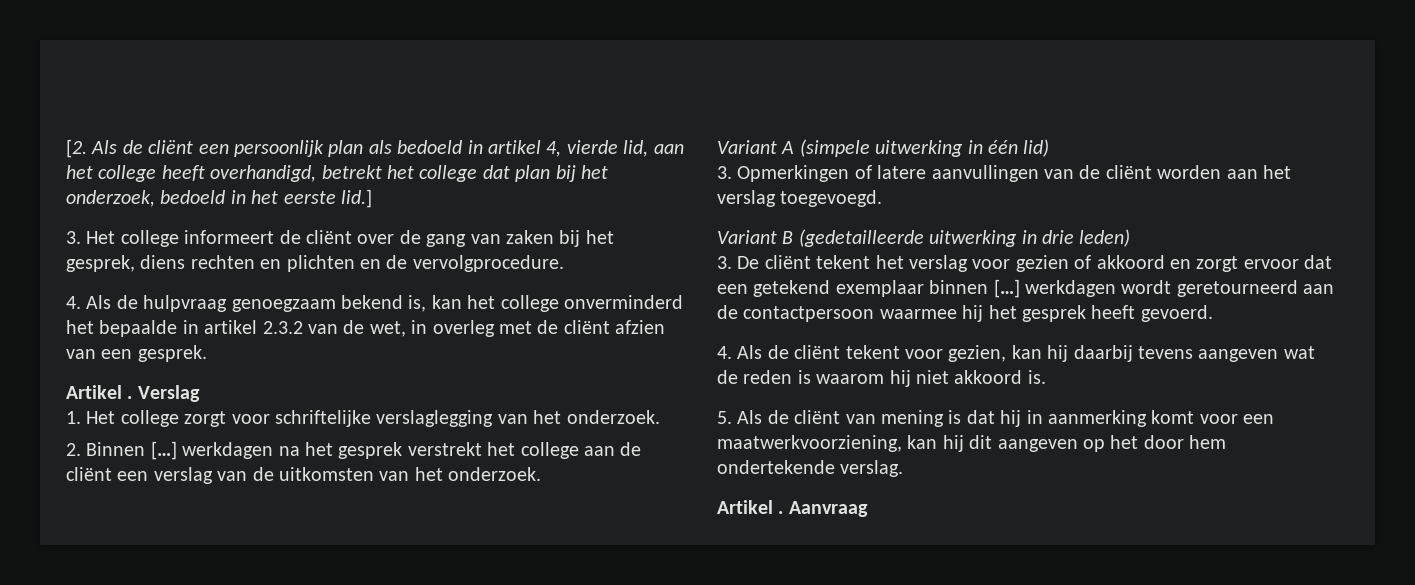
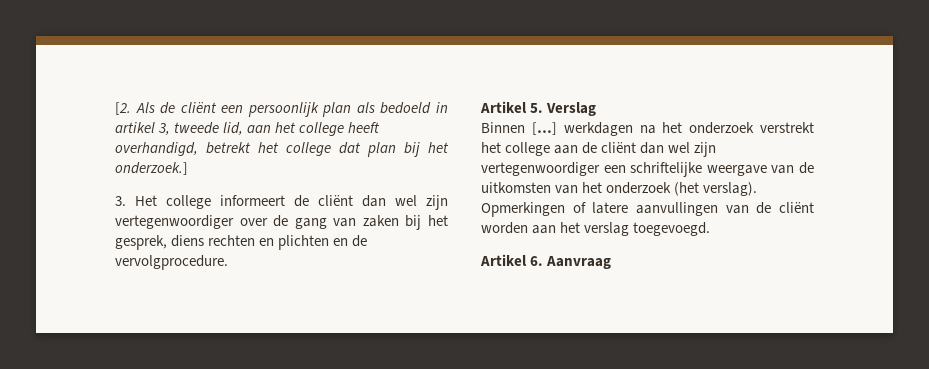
[546,140,618,157] 4, vierde -> [158,122,220,136] 3, tweede
[66,189,372,208] onderzoek, bedoeld in het eerste lid.] -> [115,162,188,175] onderzoek.]
(352, 237) none -> [362,195,448,210] [115,215,234,229] dan wel zijn vertegenwoordiger
[66,295,683,312] [66,320,666,337] [66,345,207,362] [66,385,133,399] // 4. Als de hulpvraag genoegzaam bekend is, kan het college onverminderd het bepaalde in artikel 2.3.2 van de wet, in overleg met de cliënt afzien van een gesprek. // Artikel . -> [480,101,544,113] // Artikel 5.
[66,410,660,427] [66,443,81,456] 1. Het college zorgt voor schriftelijke verslaglegging van het onderzoek. // 2. -> (597, 109) none
[338,442,403,459] gesprek -> [689,122,755,134] onderzoek
[117,467,213,484] een verslag -> [640,142,717,157] [481,162,767,177] dan wel zijn vertegenwoordiger een schriftelijke weergave
[448,467,542,481] [717,139,1050,157] [717,166,732,179] onderzoek. // Variant A (simpele uitwerking in één lid) // 3. -> [606,182,758,196] onderzoek (het verslag).
[717,229,1131,247] [717,255,1333,272] [717,279,1335,298] [717,305,1213,322] [717,345,1315,362] [717,370,1046,387] [717,410,1275,427] [717,435,1227,452] [717,460,904,477] [717,500,784,514] // Variant B (gedetailleerde uitwerking in drie leden) // 3. De cliënt tekent het verslag voor gezien of akkoord en zorgt ervoor dat een getekend exemplaar binnen […] werkdagen wordt geretourneerd aan de contactpersoon waarmee hij het gesprek heeft gevoerd. // 4. Als de cliënt tekent voor gezien, kan hij daarbij tevens aangeven wat de reden is waarom hij niet akkoord is. // 5. Als de cliënt van mening is dat hij in aanmerking komt voor een maatwerkvoorziening, kan hij dit aangeven op het door hem ondertekende verslag. // Artikel . -> [480,254,544,266] // Artikel 6.

